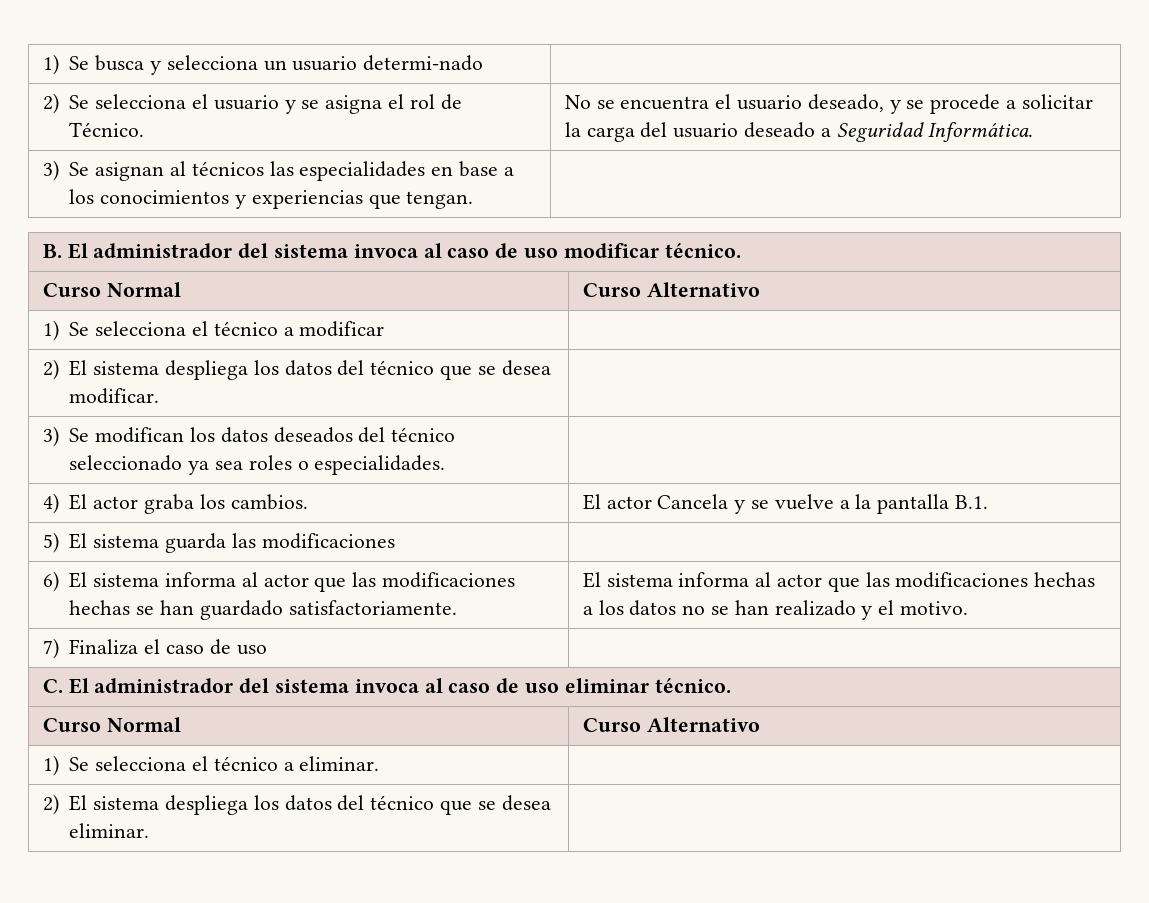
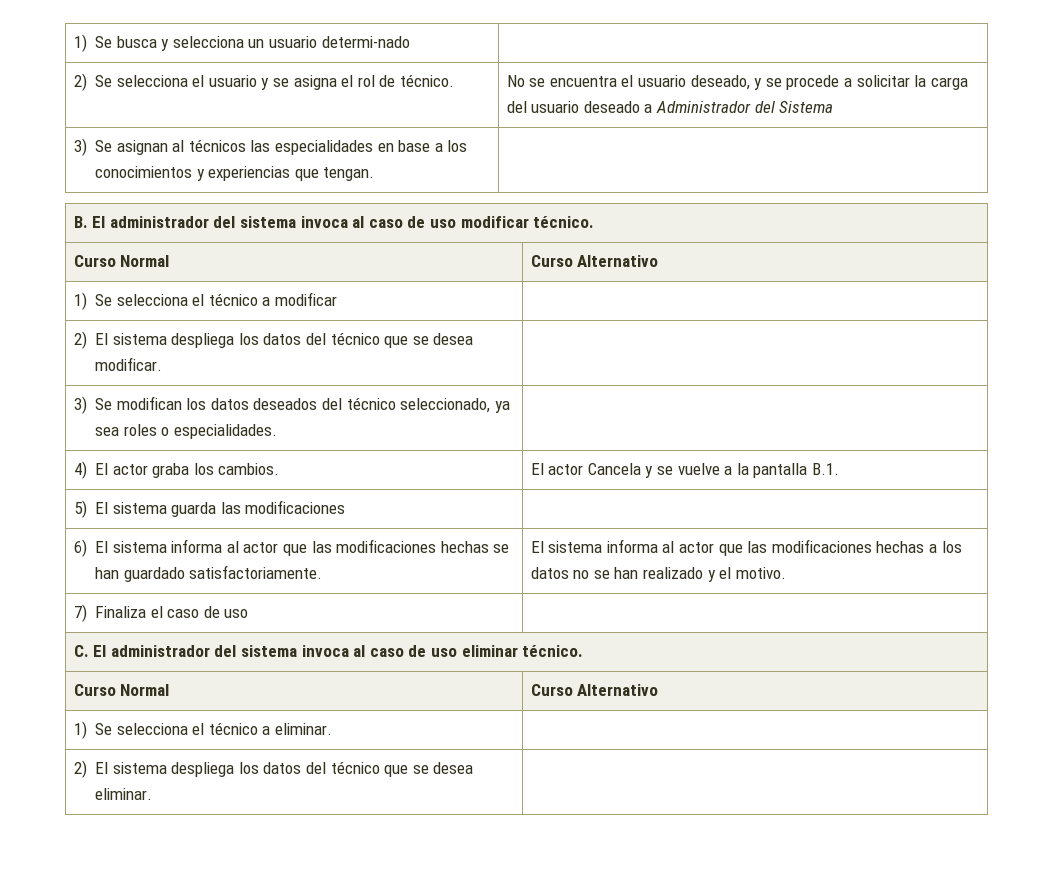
[69,122,145,137] Técnico. -> [400,74,455,87] técnico.
[836,122,1034,142] Seguridad Informática. -> [655,101,834,113] Administrador del Sistema
[69,455,183,471] seleccionado -> [400,398,491,413] seleccionado,

